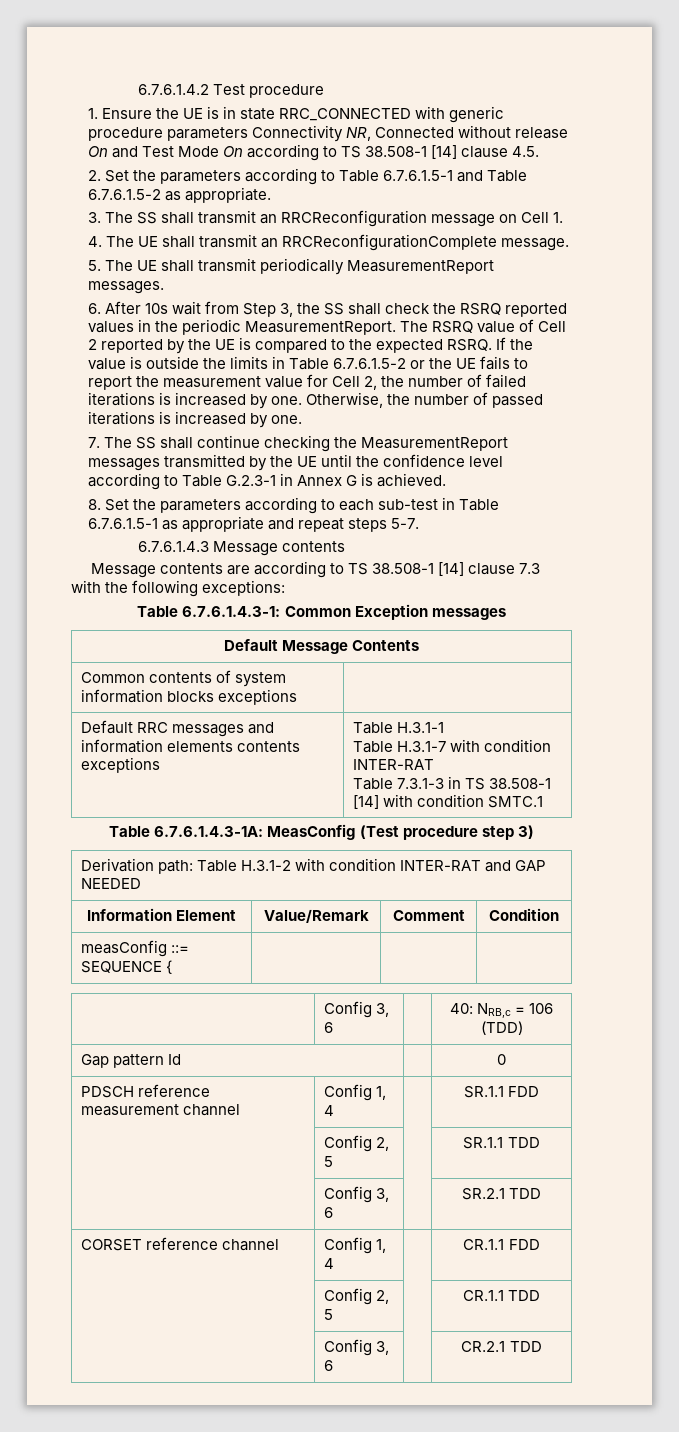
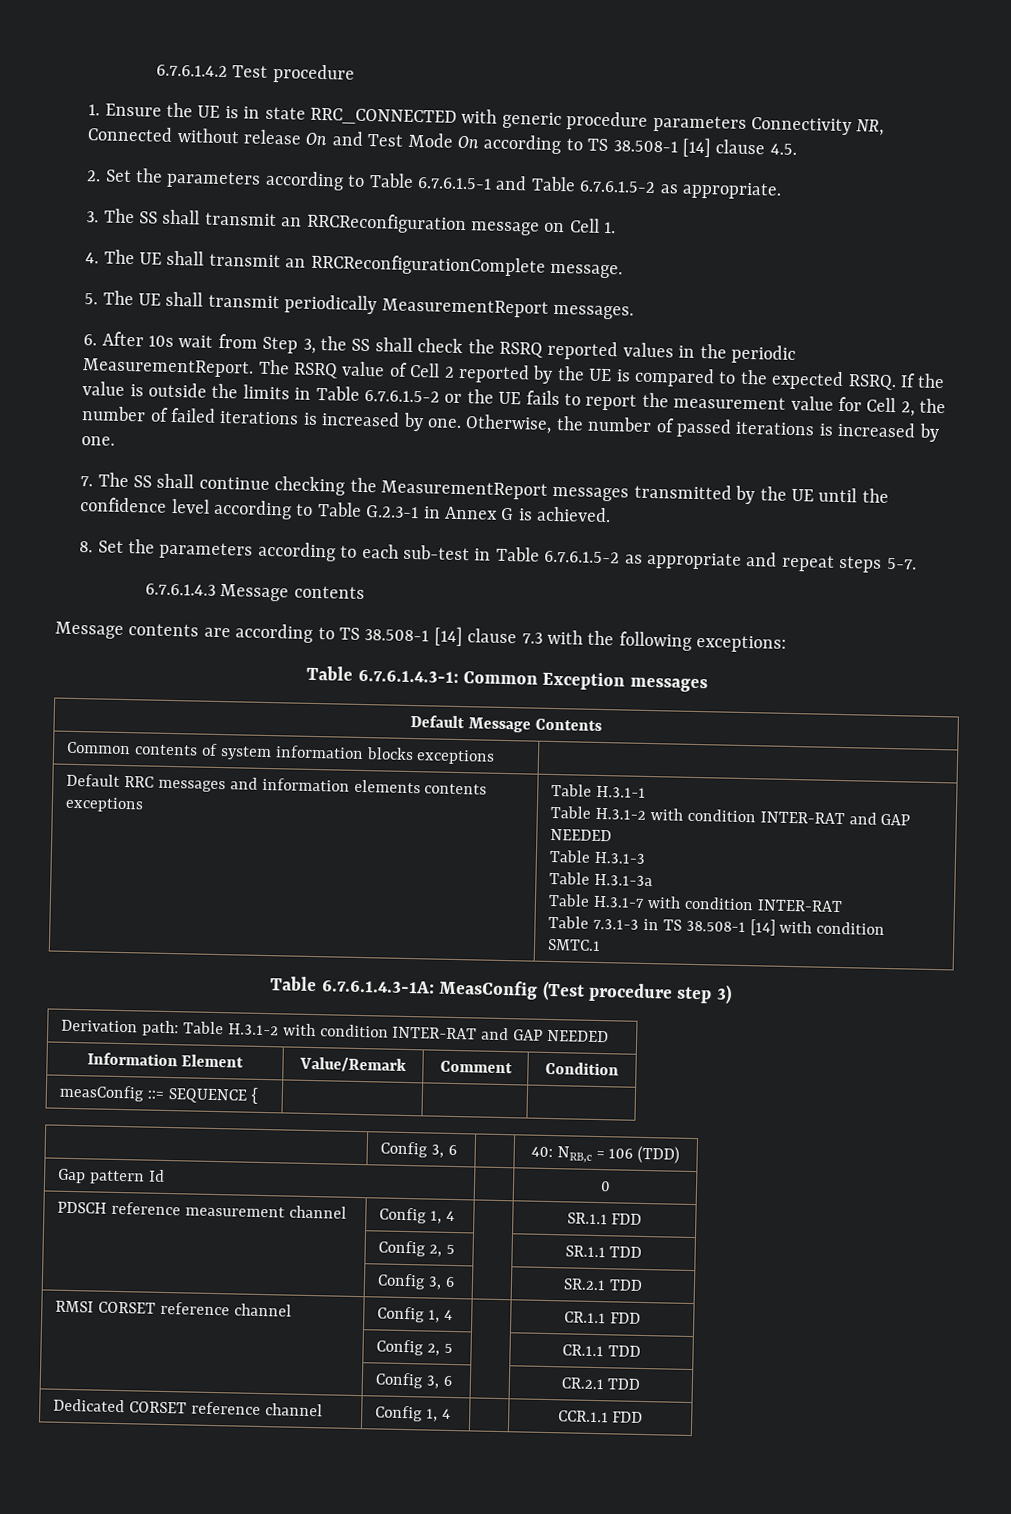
[87,518,158,529] 6.7.6.1.5-1 -> [544,550,621,564] 6.7.6.1.5-2
(444, 727) none -> [550,805,911,826] [550,828,613,842] [549,849,647,864] [549,871,654,887] // Table H.3.1-2 with condition INTER-RAT and GAP NEEDED // Table H.3.1-3 // Table H.3.1-3a
(542, 1193) none -> [55,1300,95,1313] RMSI
(542, 1346) none -> [53,1398,323,1417] [375,1405,452,1422] [557,1410,644,1424] // Dedicated CORSET reference channel | Config 1, 4 | | CCR.1.1 FDD

